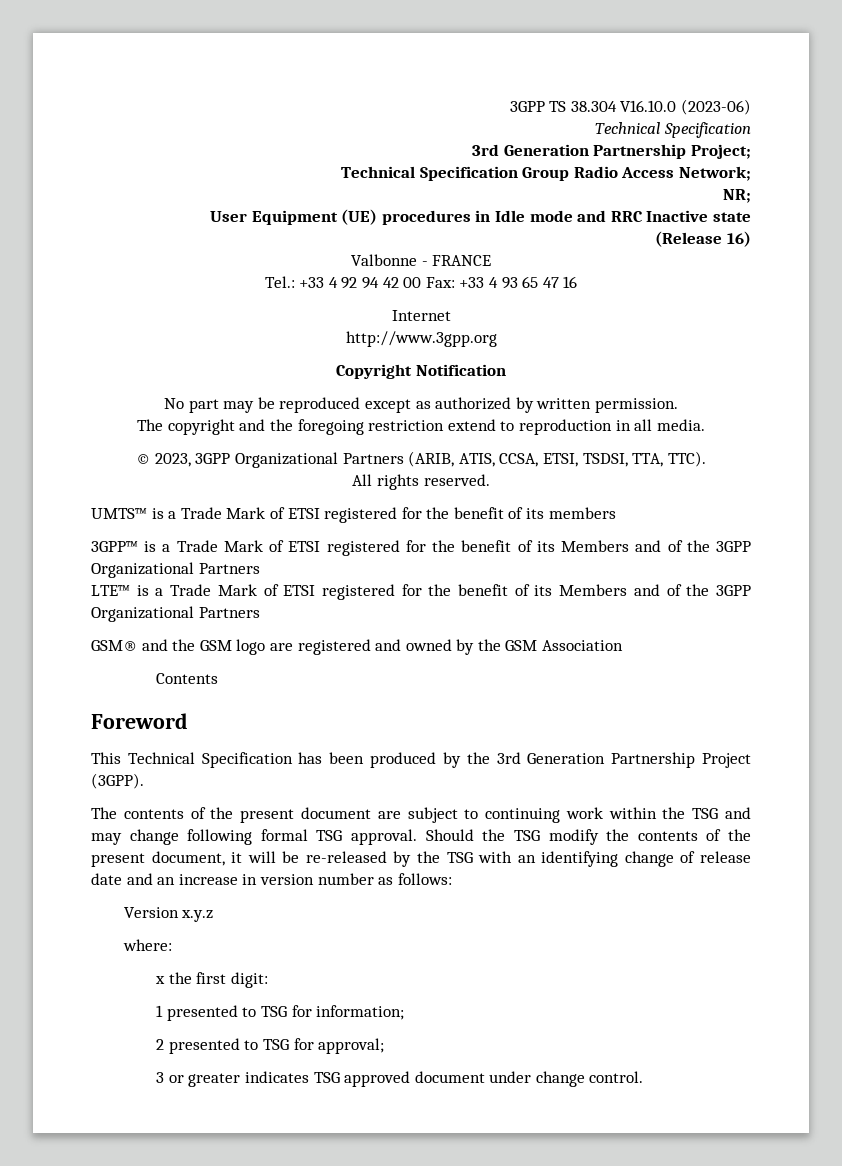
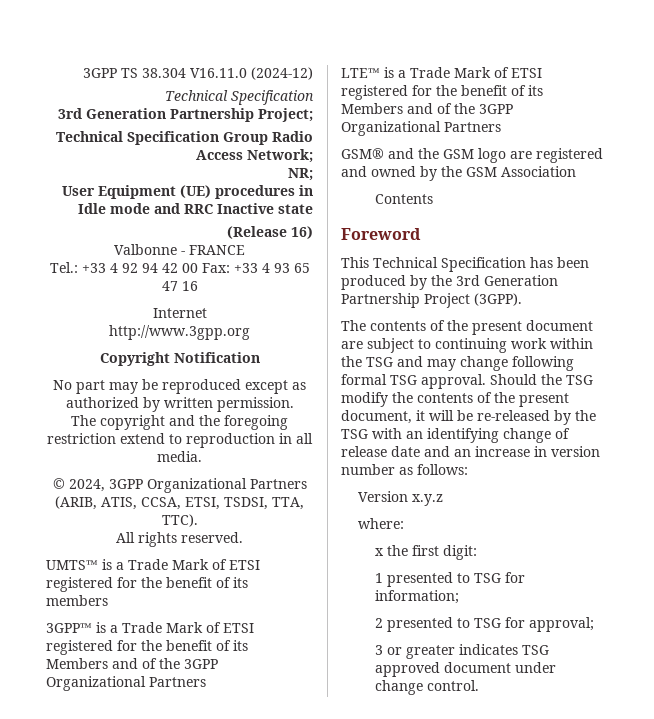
[620,99,751,115] V16.10.0 (2023-06) -> [190,67,313,80] V16.11.0 (2024-12)
[154,453,191,467] 2023, -> [68,479,105,492] 2024,

